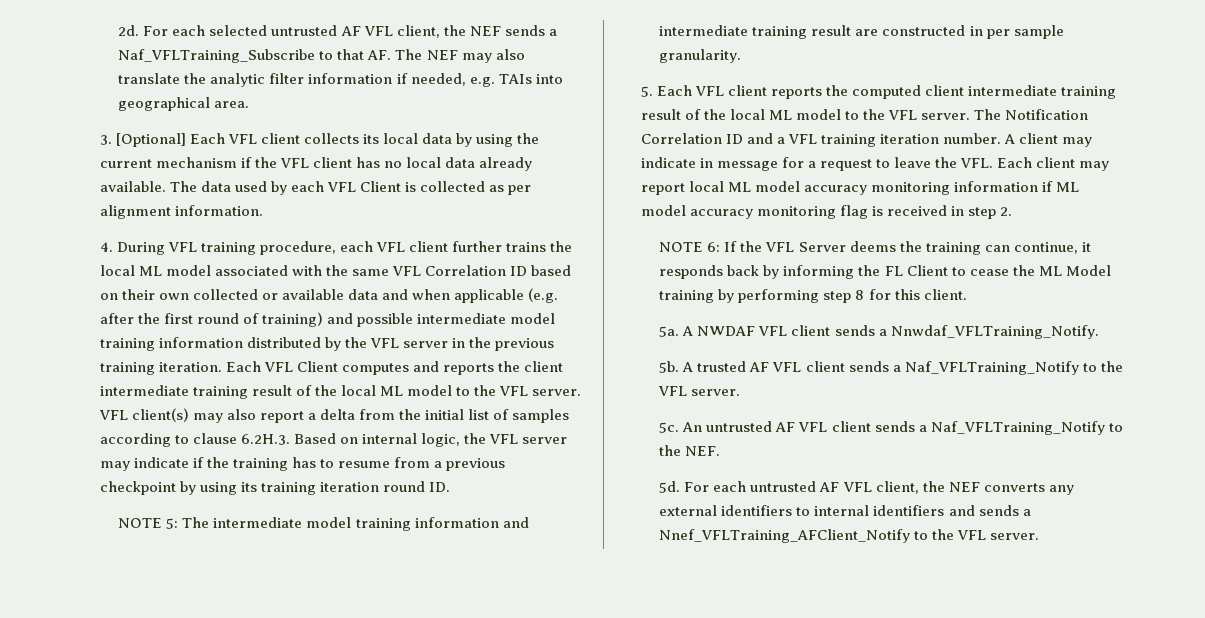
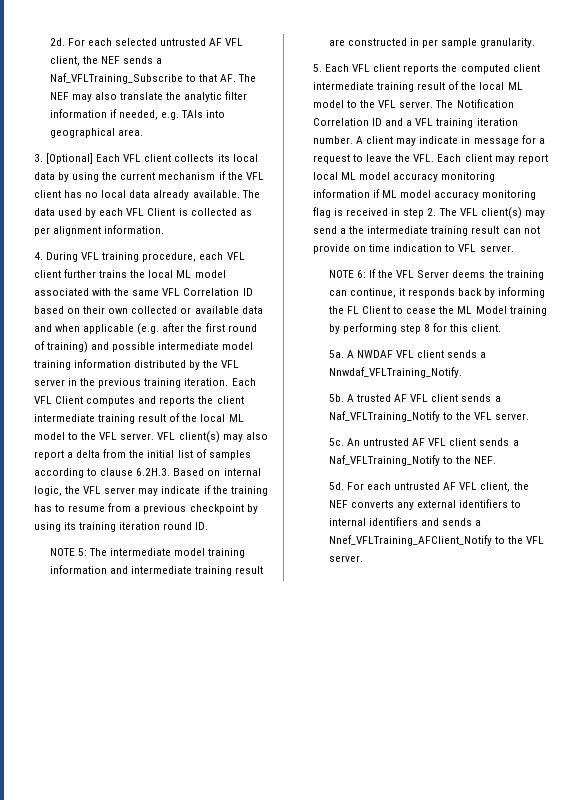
(1013, 211) none -> [438,207,545,219] [312,226,540,236] [312,244,514,254] The VFL client(s) may send a the intermediate training result can not provide on time indication to VFL server.

